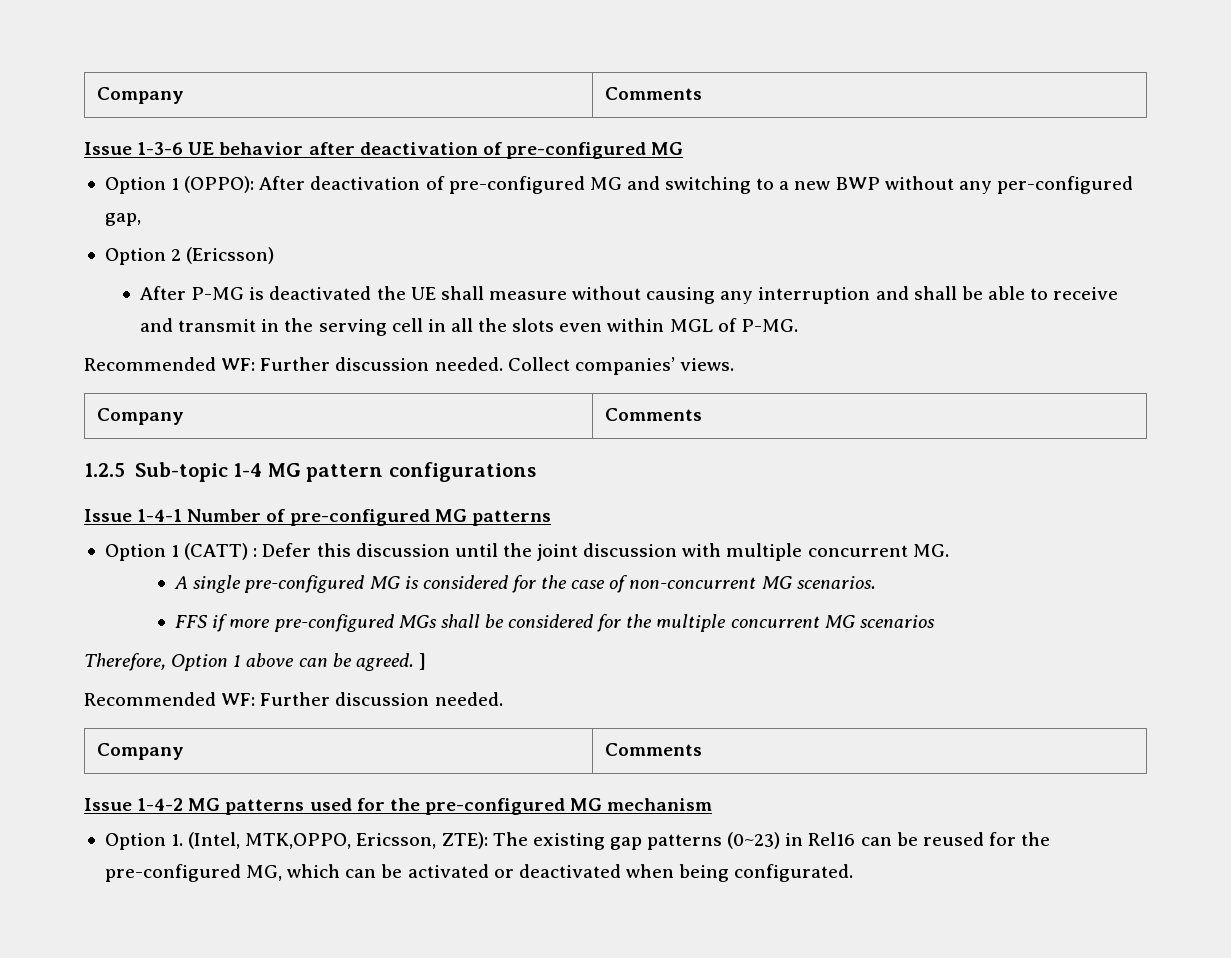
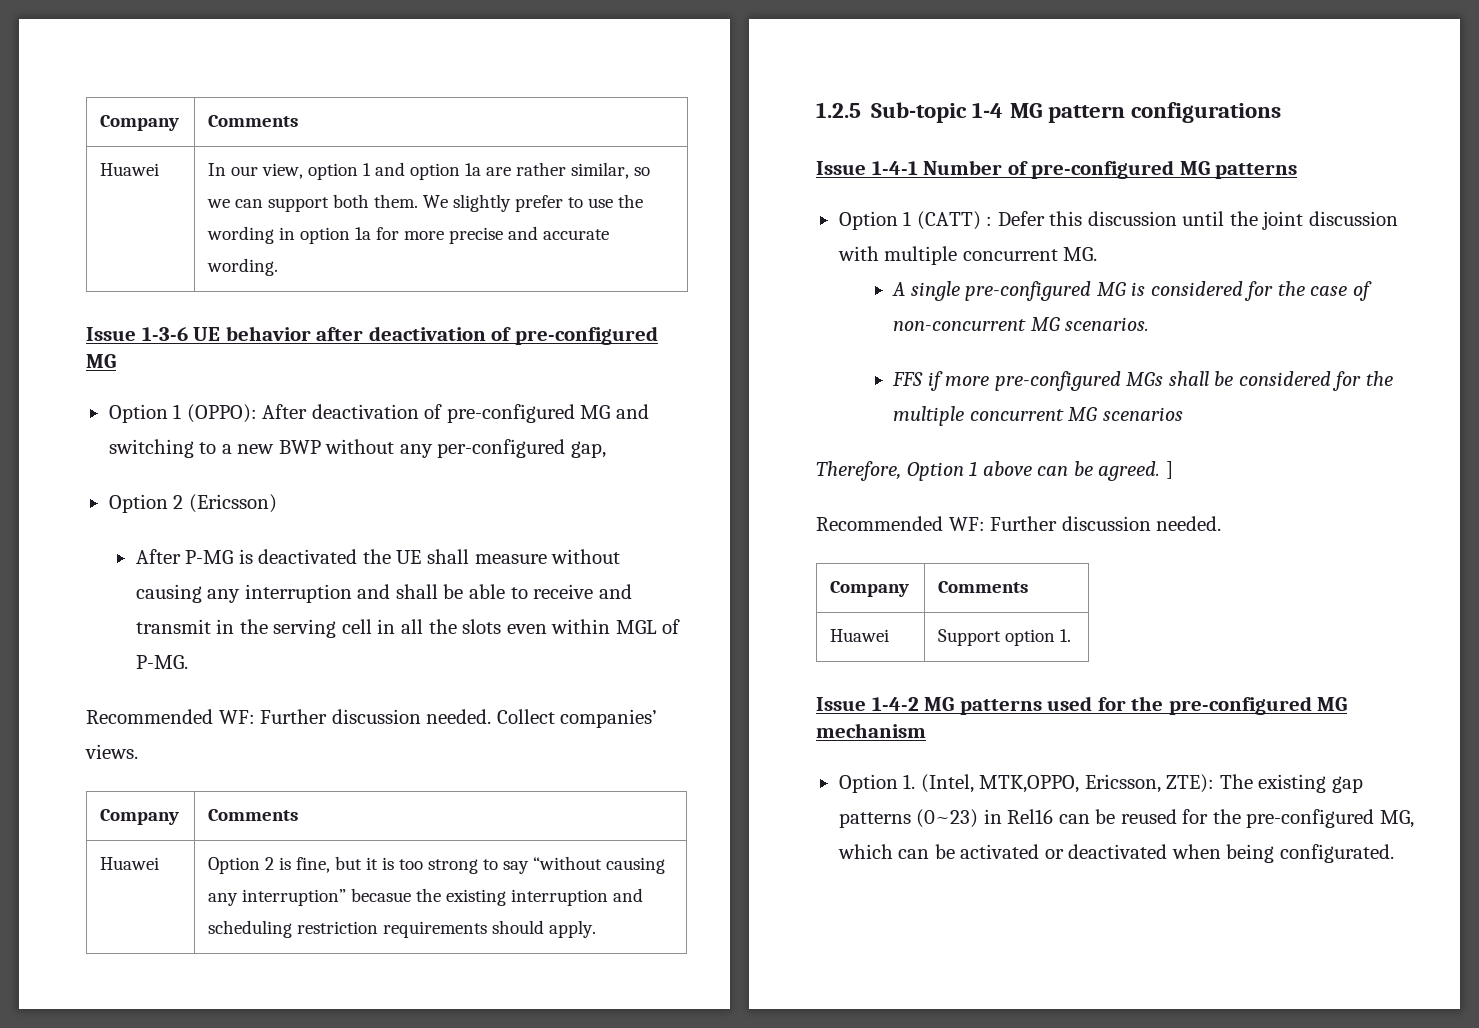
[96,87,184,104] [604,87,702,100] Company | Comments -> [100,115,180,131] [208,115,299,127] [100,163,160,176] [208,162,650,180] [207,194,643,212] [207,226,609,244] [207,258,279,276] Company | Comments // Huawei | In our view, option 1 and option 1a are rather similar, so we can support both them. We slightly prefer to use the wording in option 1a for more precise and accurate wording.
(702, 414) none -> [100,857,160,870] [208,856,665,874] [208,888,643,906] [208,920,596,938] // Huawei | Option 2 is fine, but it is too strong to say “without causing any interruption” becasue the existing interruption and scheduling restriction requirements should apply.
(702, 749) none -> [830,629,890,642] [938,629,1071,646] // Huawei | Support option 1.

